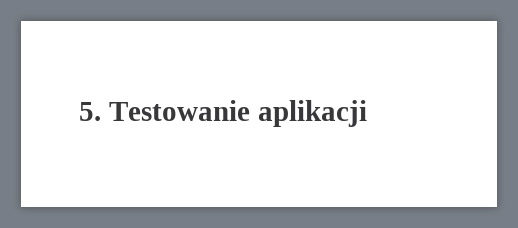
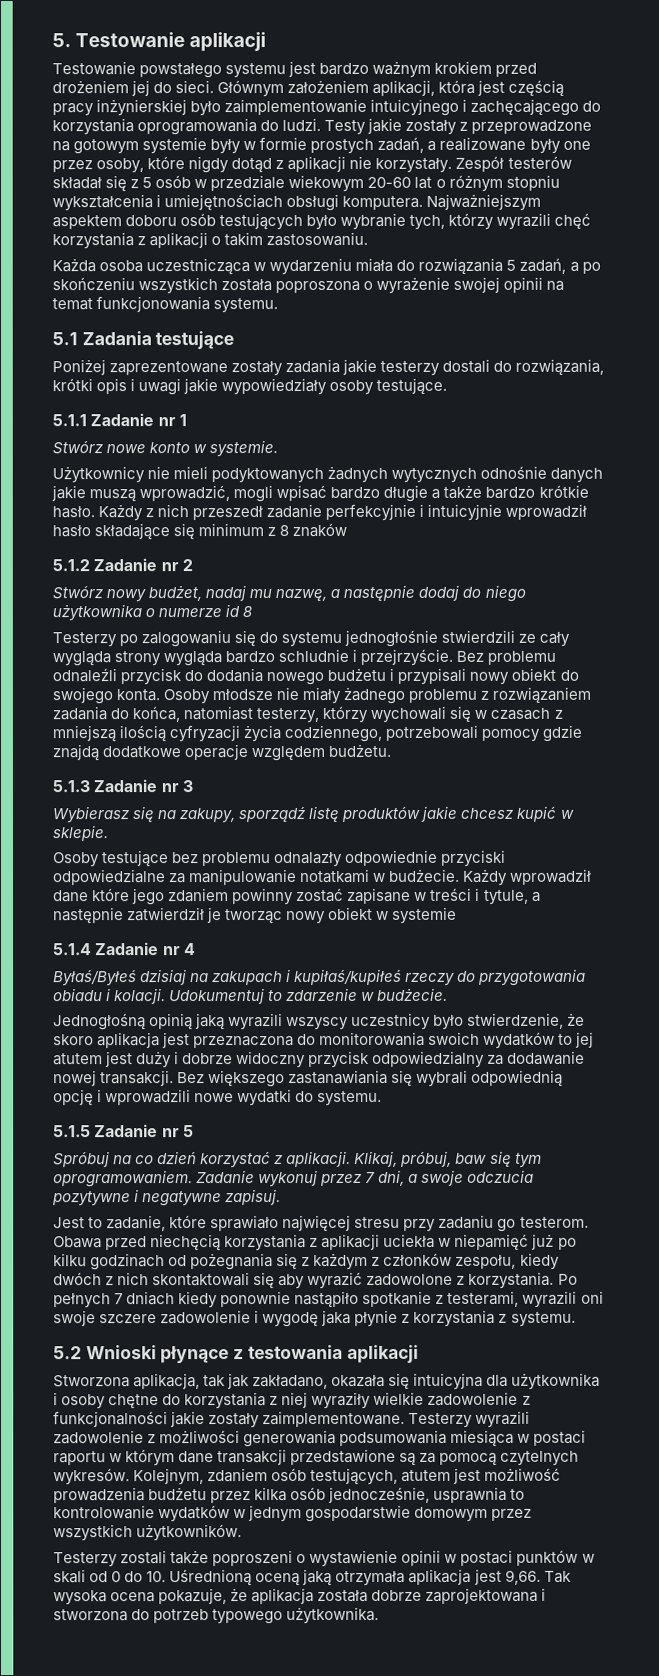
(367, 113) none -> [52,60,538,79] [52,79,565,98] [52,98,602,117] [52,117,593,136] [52,136,591,155] [52,155,572,174] [52,174,560,193] [52,193,542,212] [52,212,592,231] [52,231,369,250] [52,257,601,276] [52,276,565,295] [52,296,279,314] [52,331,235,350] [52,358,605,377] [52,377,448,396] [52,413,187,427] [52,440,279,458] [52,465,604,484] [51,484,589,503] [52,503,588,522] [52,522,348,541] [52,558,193,572] [52,584,526,603] [52,604,253,622] [52,629,571,648] [52,648,557,667] [52,667,579,686] [52,686,592,705] [52,705,563,724] [52,724,583,743] [52,743,392,762] [52,779,193,793] [52,805,574,824] [52,825,109,842] [53,849,507,868] [53,868,593,886] [53,887,541,906] [53,906,458,925] [53,942,196,956] [53,968,587,987] [53,987,449,1005] [53,1012,586,1031] [53,1031,595,1049] [53,1050,586,1069] [53,1069,564,1088] [53,1089,383,1107] [53,1124,194,1138] [53,1150,542,1169] [53,1169,535,1188] [52,1189,282,1207] [53,1214,589,1232] [53,1233,577,1252] [53,1252,560,1271] [53,1271,578,1290] [53,1290,604,1309] [53,1309,576,1328] [53,1344,419,1364] [53,1372,601,1390] [53,1391,531,1410] [53,1410,531,1429] [53,1429,587,1448] [53,1448,580,1467] [53,1467,562,1486] [53,1486,526,1504] [53,1504,533,1523] [53,1524,243,1542] [53,1549,595,1568] [53,1568,572,1587] [53,1587,547,1606] [53,1606,380,1625] // Testowanie powstałego systemu jest bardzo ważnym krokiem przed drożeniem jej do sieci. Głównym założeniem aplikacji, która jest częścią pracy inżynierskiej było zaimplementowanie intuicyjnego i zachęcającego do korzystania oprogramowania do ludzi. Testy jakie zostały z przeprowadzone na gotowym systemie były w formie prostych zadań, a realizowane były one przez osoby, które nigdy dotąd z aplikacji nie korzystały. Zespół testerów składał się z 5 osób w przedziale wiekowym 20-60 lat o różnym stopniu wykształcenia i umiejętnościach obsługi komputera. Najważniejszym aspektem doboru osób testujących było wybranie tych, którzy wyrazili chęć korzystania z aplikacji o takim zastosowaniu. // Każda osoba uczestnicząca w wydarzeniu miała do rozwiązania 5 zadań, a po skończeniu wszystkich została poproszona o wyrażenie swojej opinii na temat funkcjonowania systemu. // 5.1 Zadania testujące // Poniżej zaprezentowane zostały zadania jakie testerzy dostali do rozwiązania, krótki opis i uwagi jakie wypowiedziały osoby testujące. // 5.1.1 Zadanie nr 1 // Stwórz nowe konto w systemie. // Użytkownicy nie mieli podyktowanych żadnych wytycznych odnośnie danych jakie muszą wprowadzić, mogli wpisać bardzo długie a także bardzo krótkie hasło. Każdy z nich przeszedł zadanie perfekcyjnie i intuicyjnie wprowadził hasło składające się minimum z 8 znaków // 5.1.2 Zadanie nr 2 // Stwórz nowy budżet, nadaj mu nazwę, a następnie dodaj do niego użytkownika o numerze id 8 // Testerzy po zalogowaniu się do systemu jednogłośnie stwierdzili ze cały wygląda strony wygląda bardzo schludnie i przejrzyście. Bez problemu odnaleźli przycisk do dodania nowego budżetu i przypisali nowy obiekt do swojego konta. Osoby młodsze nie miały żadnego problemu z rozwiązaniem zadania do końca, natomiast testerzy, którzy wychowali się w czasach z mniejszą ilością cyfryzacji życia codziennego, potrzebowali pomocy gdzie znajdą dodatkowe operacje względem budżetu. // 5.1.3 Zadanie nr 3 // Wybierasz się na zakupy, sporządź listę produktów jakie chcesz kupić w sklepie. // Osoby testujące bez problemu odnalazły odpowiednie przyciski odpowiedzialne za manipulowanie notatkami w budżecie. Każdy wprowadził dane które jego zdaniem powinny zostać zapisane w treści i tytule, a następnie zatwierdził je tworząc nowy obiekt w systemie // 5.1.4 Zadanie nr 4 // Byłaś/Byłeś dzisiaj na zakupach i kupiłaś/kupiłeś rzeczy do przygotowania obiadu i kolacji. Udokumentuj to zdarzenie w budżecie. // Jednogłośną opinią jaką wyrazili wszyscy uczestnicy było stwierdzenie, że skoro aplikacja jest przeznaczona do monitorowania swoich wydatków to jej atutem jest duży i dobrze widoczny przycisk odpowiedzialny za dodawanie nowej transakcji. Bez większego zastanawiania się wybrali odpowiednią opcję i wprowadzili nowe wydatki do systemu. // 5.1.5 Zadanie nr 5 // Spróbuj na co dzień korzystać z aplikacji. Klikaj, próbuj, baw się tym oprogramowaniem. Zadanie wykonuj przez 7 dni, a swoje odczucia pozytywne i negatywne zapisuj. // Jest to zadanie, które sprawiało najwięcej stresu przy zadaniu go testerom. Obawa przed niechęcią korzystania z aplikacji uciekła w niepamięć już po kilku godzinach od pożegnania się z każdym z członków zespołu, kiedy dwóch z nich skontaktowali się aby wyrazić zadowolone z korzystania. Po pełnych 7 dniach kiedy ponownie nastąpiło spotkanie z testerami, wyrazili oni swoje szczere zadowolenie i wygodę jaka płynie z korzystania z systemu. // 5.2 Wnioski płynące z testowania aplikacji // Stworzona aplikacja, tak jak zakładano, okazała się intuicyjna dla użytkownika i osoby chętne do korzystania z niej wyraziły wielkie zadowolenie z funkcjonalności jakie zostały zaimplementowane. Testerzy wyrazili zadowolenie z możliwości generowania podsumowania miesiąca w postaci raportu w którym dane transakcji przedstawione są za pomocą czytelnych wykresów. Kolejnym, zdaniem osób testujących, atutem jest możliwość prowadzenia budżetu przez kilka osób jednocześnie, usprawnia to kontrolowanie wydatków w jednym gospodarstwie domowym przez wszystkich użytkowników. // Testerzy zostali także poproszeni o wystawienie opinii w postaci punktów w skali od 0 do 10. Uśrednioną oceną jaką otrzymała aplikacja jest 9,66. Tak wysoka ocena pokazuje, że aplikacja została dobrze zaprojektowana i stworzona do potrzeb typowego użytkownika.

